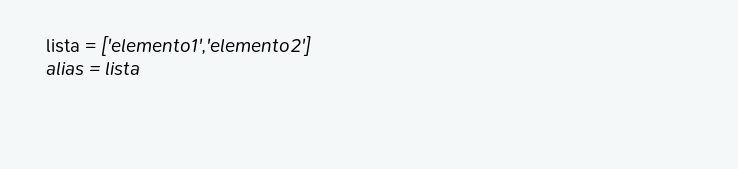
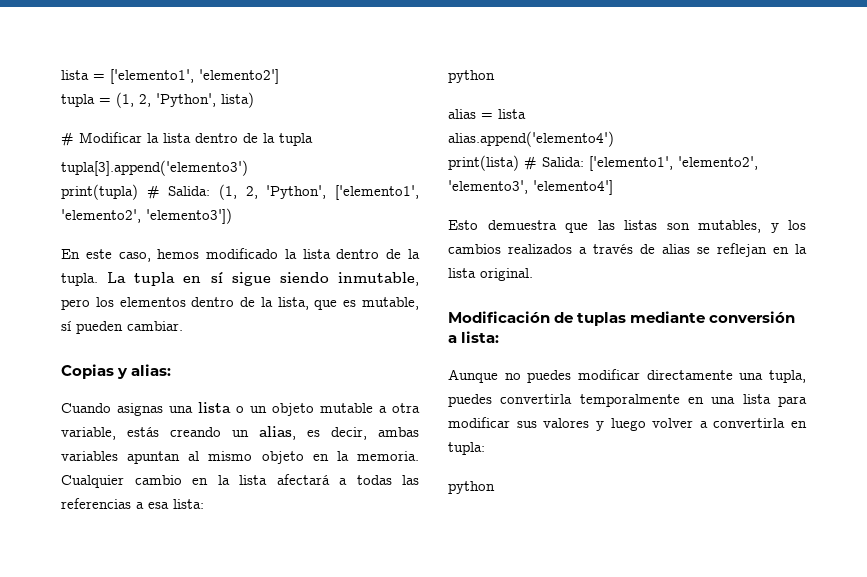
[101,36,312,56] [46,61,141,76] ['elemento1','elemento2'] // alias = lista -> [110,69,279,84] [61,92,254,108] [61,132,313,146] [61,160,248,176] [61,184,419,200] [61,208,232,224] [61,248,420,262] [61,272,419,286] [61,297,419,310] [61,321,183,334] [61,364,172,379] [61,402,420,416] [61,426,419,440] [61,451,419,464] [61,474,419,488] [61,498,204,509] [448,70,495,83] [448,109,526,119] [448,131,614,147] [448,155,758,171] [448,180,613,195] [448,220,806,233] [448,243,807,257] [448,268,533,281] [448,311,796,326] [448,331,500,343] [448,369,806,383] [448,394,807,407] [448,417,807,431] [448,442,485,455] [448,481,495,494] ['elemento1', 'elemento2'] // tupla = (1, 2, 'Python', lista) // # Modificar la lista dentro de la tupla // tupla[3].append('elemento3') // print(tupla) # Salida: (1, 2, 'Python', ['elemento1', 'elemento2', 'elemento3']) // En este caso, hemos modificado la lista dentro de la tupla. La tupla en sí sigue siendo inmutable, pero los elementos dentro de la lista, que es mutable, sí pueden cambiar. // Copias y alias: // Cuando asignas una lista o un objeto mutable a otra variable, estás creando un alias, es decir, ambas variables apuntan al mismo objeto en la memoria. Cualquier cambio en la lista afectará a todas las referencias a esa lista: // python // alias = lista // alias.append('elemento4') // print(lista) # Salida: ['elemento1', 'elemento2', 'elemento3', 'elemento4'] // Esto demuestra que las listas son mutables, y los cambios realizados a través de alias se reflejan en la lista original. // Modificación de tuplas mediante conversión a lista: // Aunque no puedes modificar directamente una tupla, puedes convertirla temporalmente en una lista para modificar sus valores y luego volver a convertirla en tupla: // python

